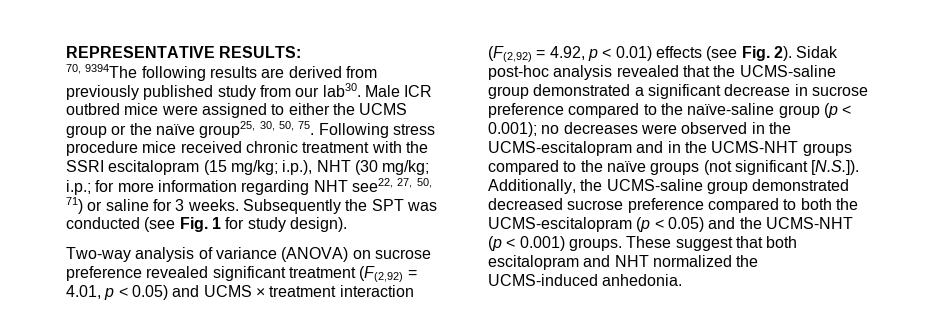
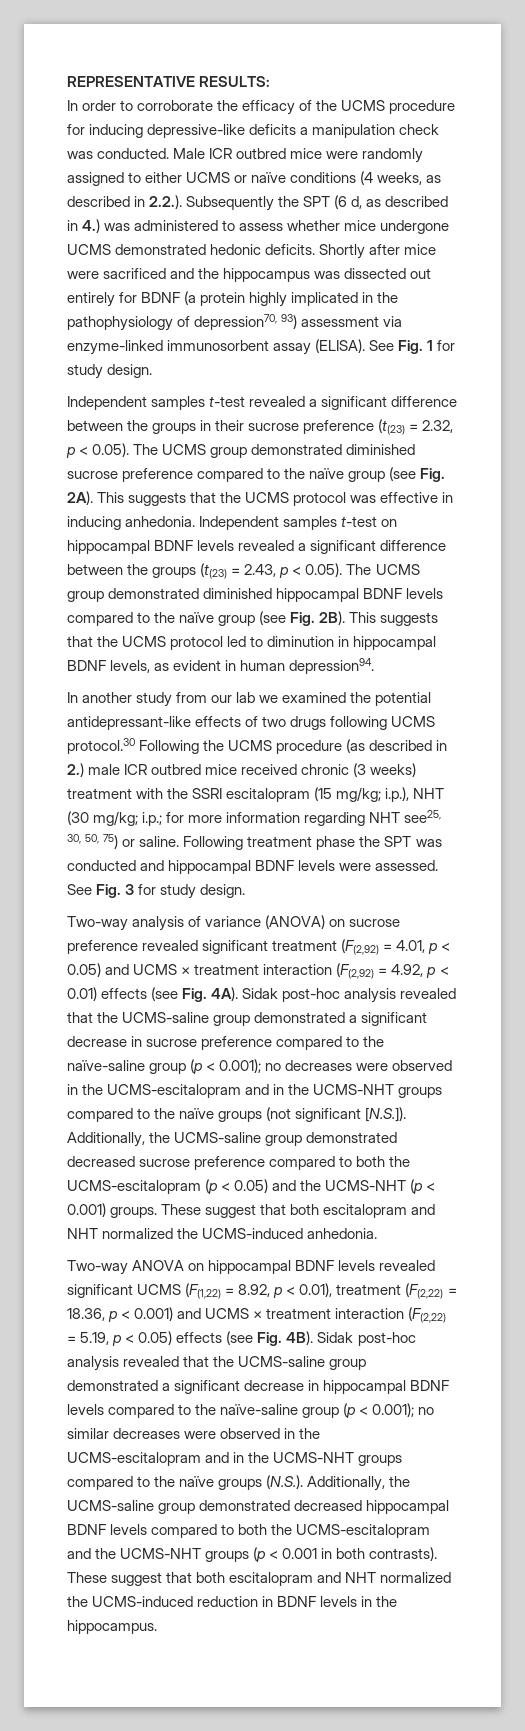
[66,64,377,81] [66,83,361,100] 70, 9394The following results are derived from previously published study from our lab30. -> [67,100,456,115] [67,124,440,138] [67,148,170,159] In order to corroborate the efficacy of the UCMS procedure for inducing depressive-like deficits a manipulation check was conducted.
(198, 110) none -> [362,148,424,163] randomly
[332,103,408,115] [66,121,435,138] [66,141,138,156] the UCMS group or the naïve group25, 30, 50, 75. Following stress procedure -> [186,171,442,185] [67,195,449,211] [67,219,450,234] [67,244,437,259] [67,268,432,282] [67,291,399,307] [67,314,403,331] [67,339,456,355] [67,364,153,379] [67,396,458,410] [67,419,454,435] [66,443,416,458] [67,467,446,482] [67,491,454,506] [67,516,398,530] [67,540,447,554] [67,563,420,579] [67,588,444,602] [67,611,439,626] [67,636,437,650] [67,658,375,674] [67,692,432,707] [67,716,436,730] [67,738,448,754] [67,763,202,777] UCMS or naïve conditions (4 weeks, as described in 2.2.). Subsequently the SPT (6 d, as described in 4.) was administered to assess whether mice undergone UCMS demonstrated hedonic deficits. Shortly after mice were sacrificed and the hippocampus was dissected out entirely for BDNF (a protein highly implicated in the pathophysiology of depression70, 93) assessment via enzyme-linked immunosorbent assay (ELISA). See Fig. 1 for study design. // Independent samples t-test revealed a significant difference between the groups in their sucrose preference (t(23) = 2.32, p < 0.05). The UCMS group demonstrated diminished sucrose preference compared to the naïve group (see Fig. 2A). This suggests that the UCMS protocol was effective in inducing anhedonia. Independent samples t-test on hippocampal BDNF levels revealed a significant difference between the groups (t(23) = 2.43, p < 0.05). The UCMS group demonstrated diminished hippocampal BDNF levels compared to the naïve group (see Fig. 2B). This suggests that the UCMS protocol led to diminution in hippocampal BDNF levels, as evident in human depression94. // In another study from our lab we examined the potential antidepressant-like effects of two drugs following UCMS protocol.30 Following the UCMS procedure (as described in 2.) male ICR outbred
(298, 147) none -> [353,763,417,777] (3 weeks)
[351,178,432,192] [66,197,437,214] [66,217,347,232] see22, 27, 50, 71) or saline for 3 weeks. Subsequently the SPT was conducted (see Fig. 1 for study design). -> [404,810,442,823] [67,834,442,850] [67,860,439,874] [67,884,246,899] see25, 30, 50, 75) or saline. Following treatment phase the SPT was conducted and hippocampal BDNF levels were assessed. See Fig. 3 for study design.
[773,46,792,61] 2). -> [211,987,239,1001] 4A).
(683, 280) none -> [67,1260,436,1275] [67,1283,457,1299] [67,1307,447,1323] [67,1331,416,1346] [67,1356,367,1371] [67,1380,450,1394] [67,1403,435,1418] [67,1428,321,1439] [67,1452,403,1466] [67,1475,411,1491] [67,1500,450,1514] [67,1524,431,1538] [67,1547,438,1562] [67,1572,452,1586] [67,1596,398,1607] [67,1620,157,1634] // Two-way ANOVA on hippocampal BDNF levels revealed significant UCMS (F(1,22) = 8.92, p < 0.01), treatment (F(2,22) = 18.36, p < 0.001) and UCMS × treatment interaction (F(2,22) = 5.19, p < 0.05) effects (see Fig. 4B). Sidak post-hoc analysis revealed that the UCMS-saline group demonstrated a significant decrease in hippocampal BDNF levels compared to the naïve-saline group (p < 0.001); no similar decreases were observed in the UCMS-escitalopram and in the UCMS-NHT groups compared to the naïve groups (N.S.). Additionally, the UCMS-saline group demonstrated decreased hippocampal BDNF levels compared to both the UCMS-escitalopram and the UCMS-NHT groups (p < 0.001 in both contrasts). These suggest that both escitalopram and NHT normalized the UCMS-induced reduction in BDNF levels in the hippocampus.

